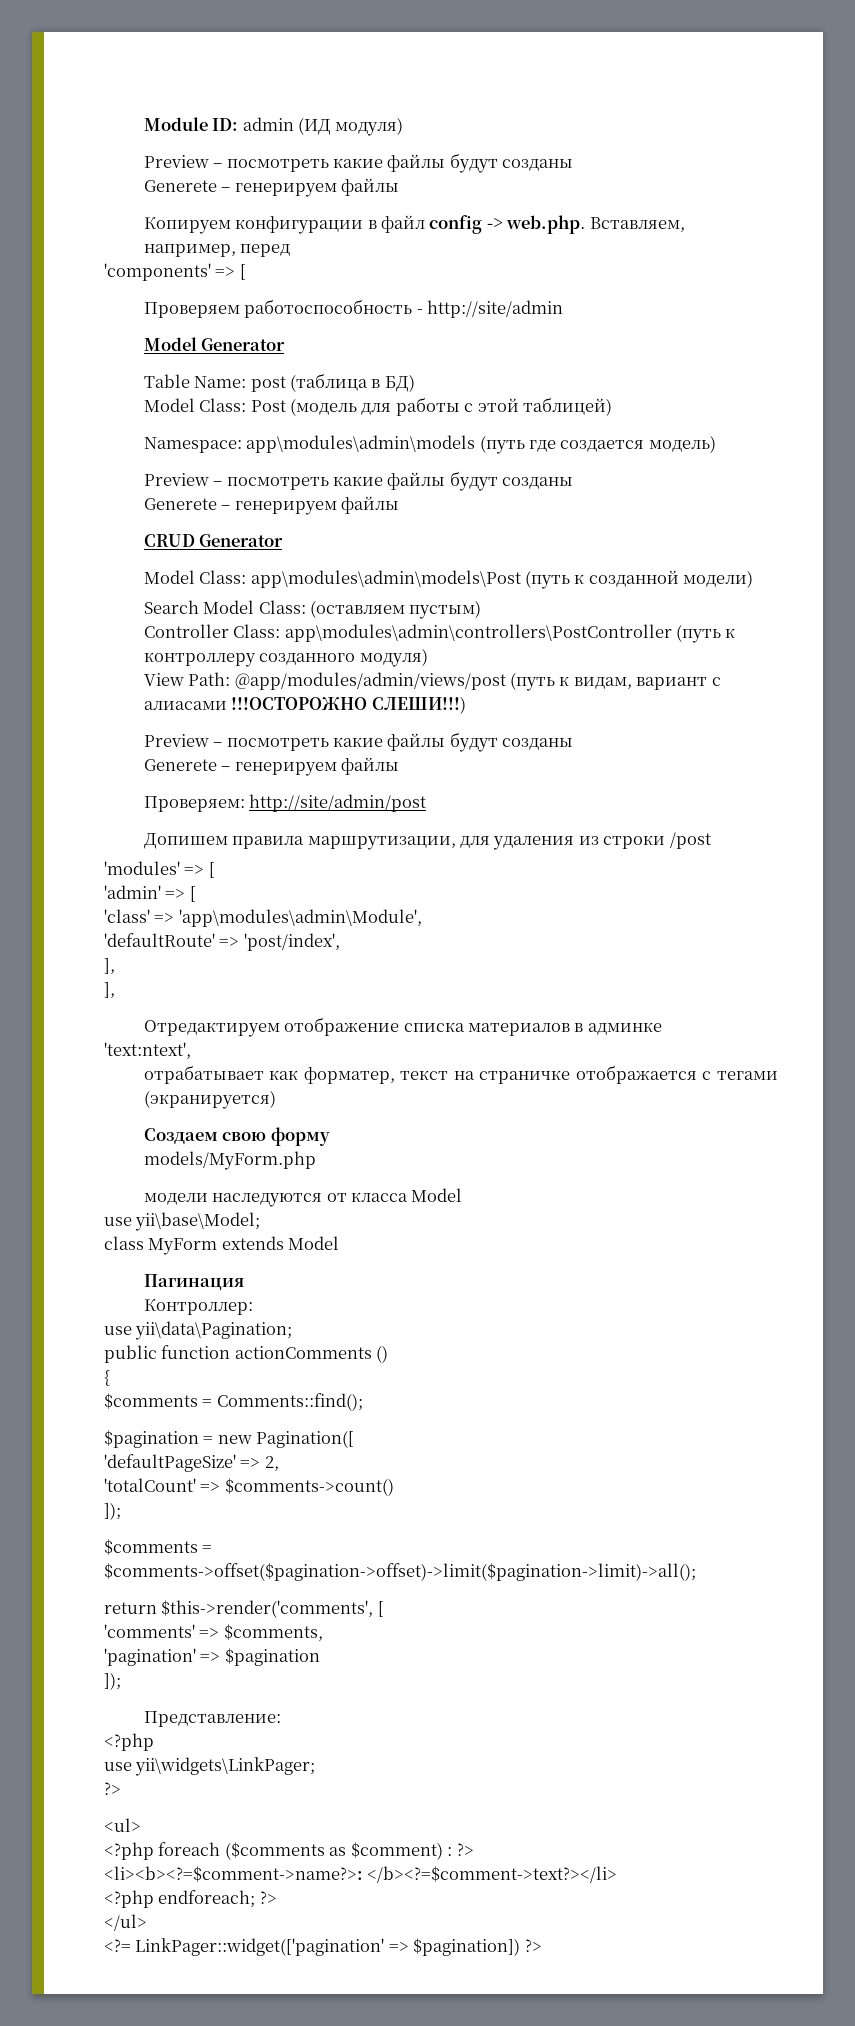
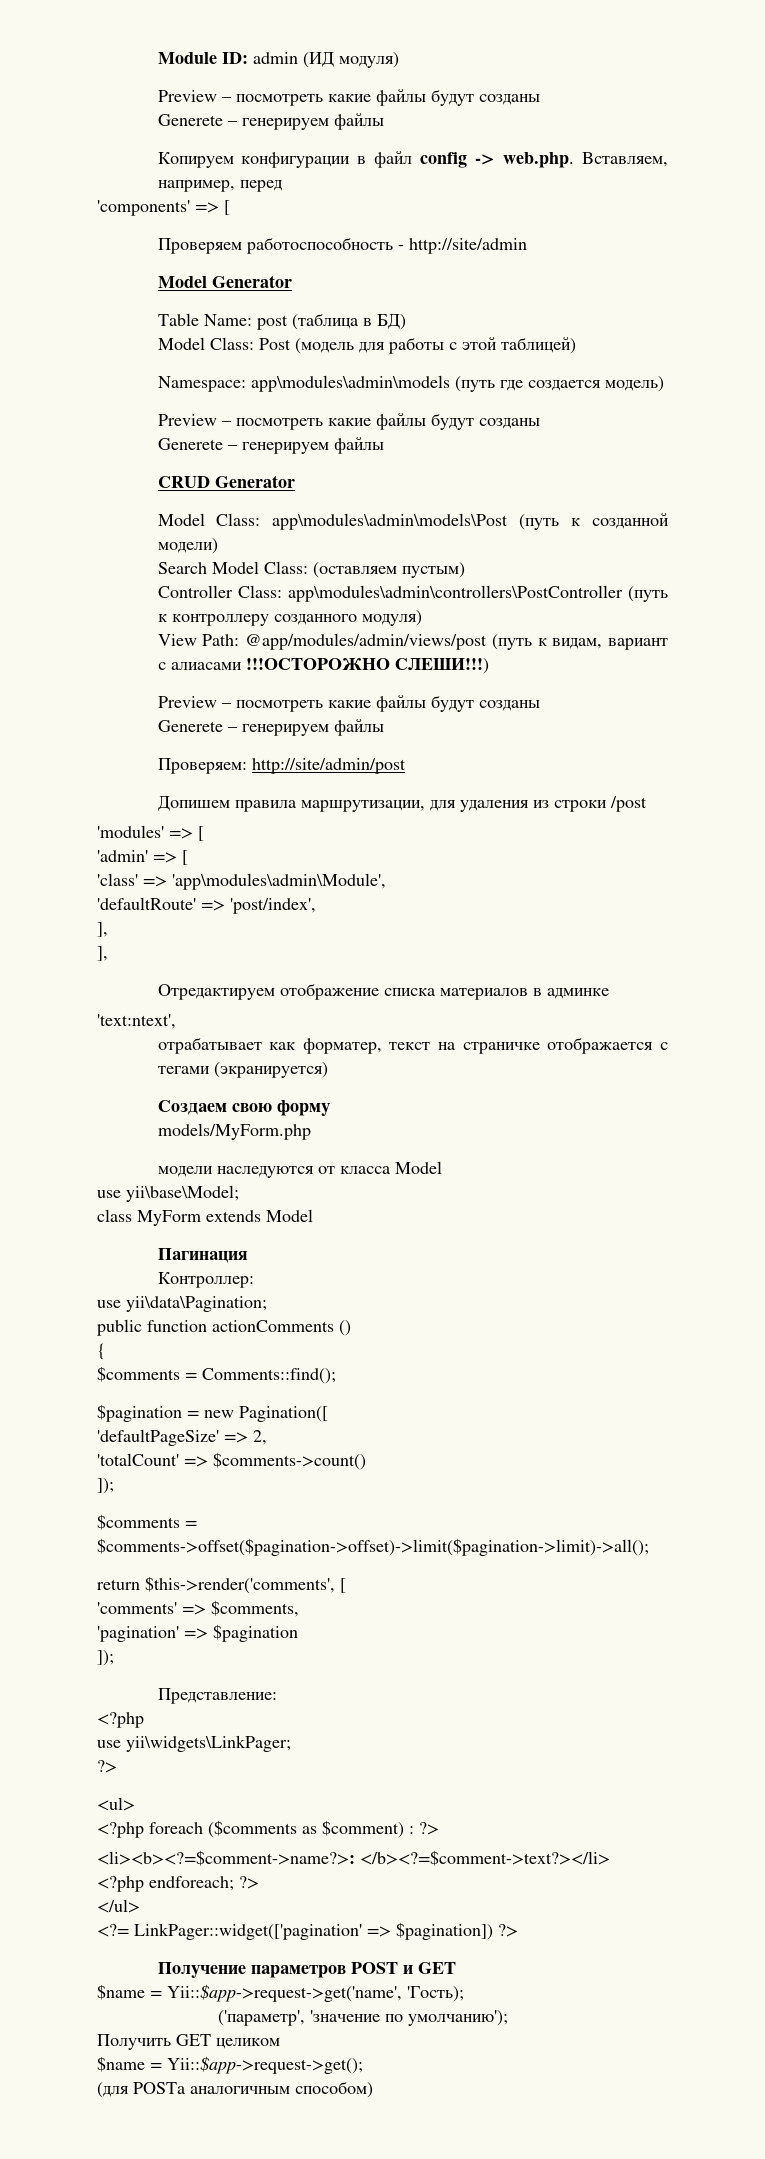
(542, 1945) none -> [157,1962,456,1978] [97,1984,464,2002] [218,2010,509,2026] [97,2034,280,2050] [97,2056,363,2074] [97,2081,373,2098] // Получение параметров POST и GET // $name = Yii::$app->request->get('name', 'Гость); // ('параметр', 'значение по умолчанию'); // Получить GET целиком // $name = Yii::$app->request->get(); // (для POSTа аналогичным способом)

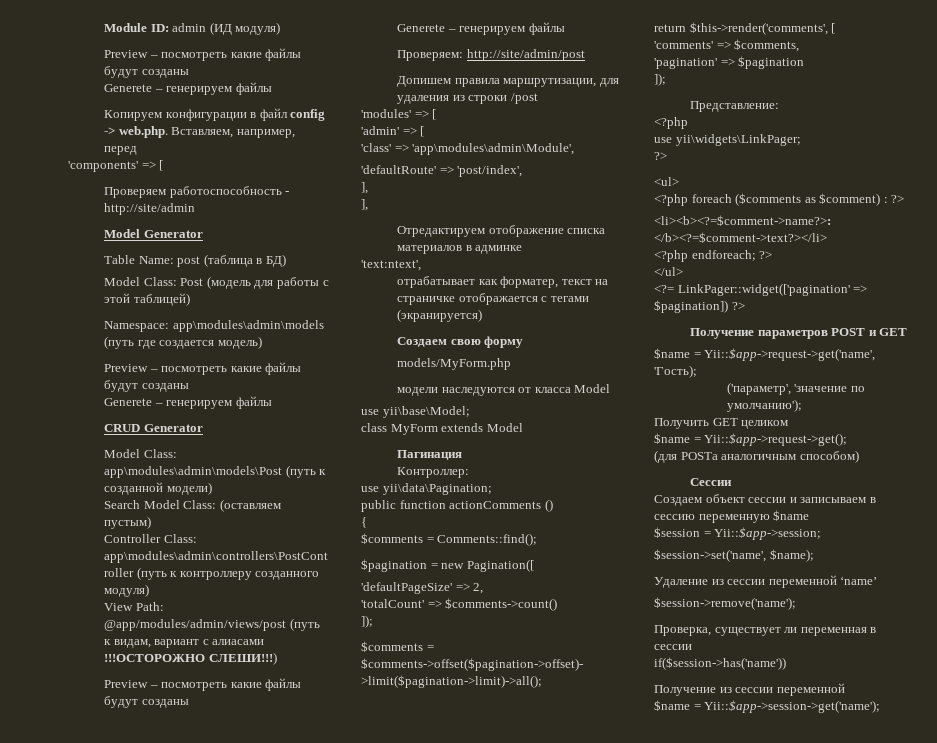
(373, 2089) none -> [690,478,733,486] [654,494,876,506] [654,510,810,523] [654,527,822,540] [654,549,814,562] [654,575,878,588] [654,597,796,610] [654,625,877,636] [654,644,692,650] [654,657,786,670] [654,683,845,696] [654,700,881,713] // Сессии // Создаем объект сессии и записываем в сессию переменную $name // $session = Yii::$app->session; // $session->set('name', $name); // Удаление из сессии переменной ‘name’ // $session->remove('name'); // Проверка, существует ли переменная в сессии // if($session->has('name')) // Получение из сессии переменной // $name = Yii::$app->session->get('name');

